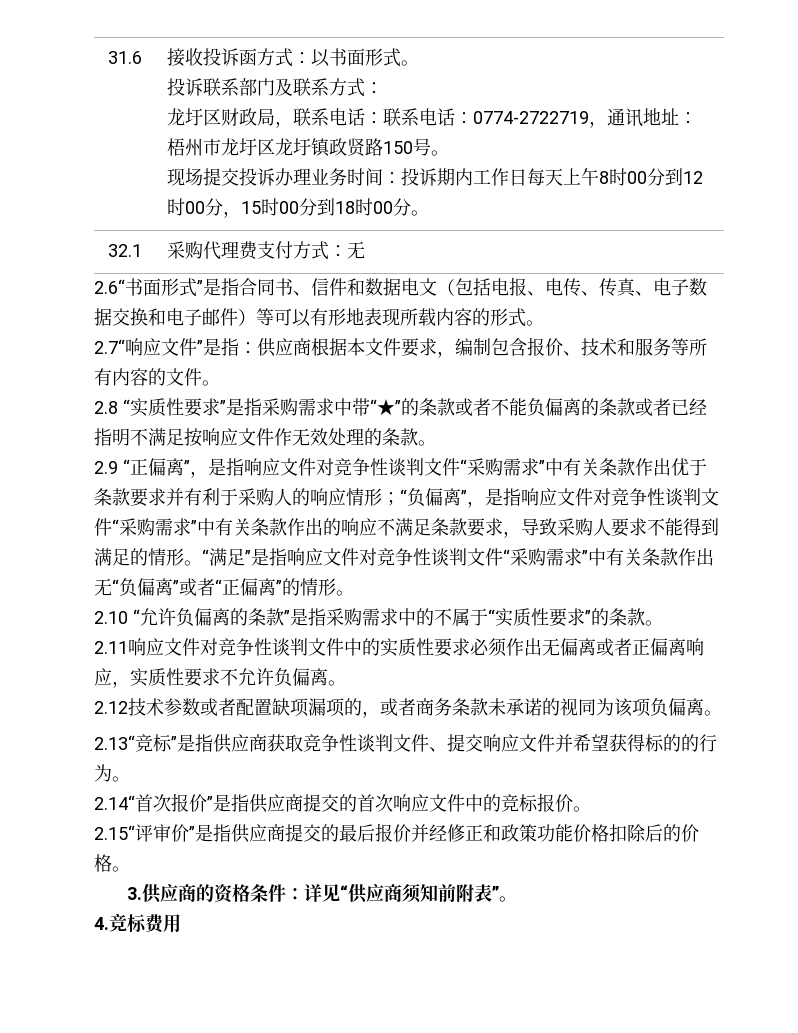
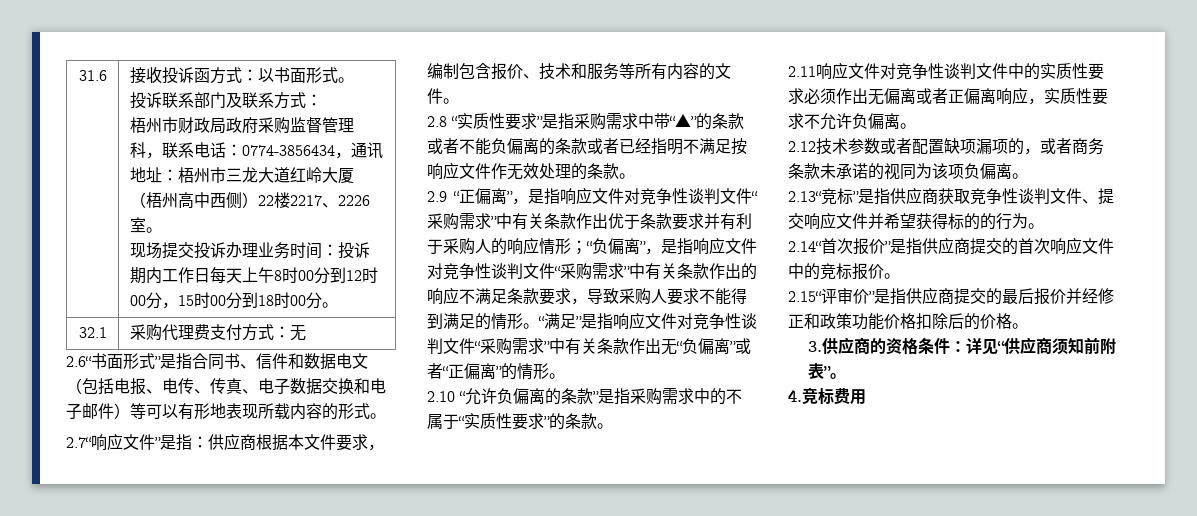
[166,108,589,128] 龙圩区财政局，联系电话：联系电话：0774-2722719 -> [129,117,354,134] [129,142,335,159] 梧州市财政局政府采购监督管理科，联系电话：0774-3856434
[220,138,431,157] 龙圩区龙圩镇政贤路150号 -> [225,167,354,183] [129,192,370,209] [129,217,146,233] 三龙大道红岭大厦（梧州高中西侧）22楼2217、2226室
[369,399,401,415] “★” -> [669,113,697,127] “▲”

